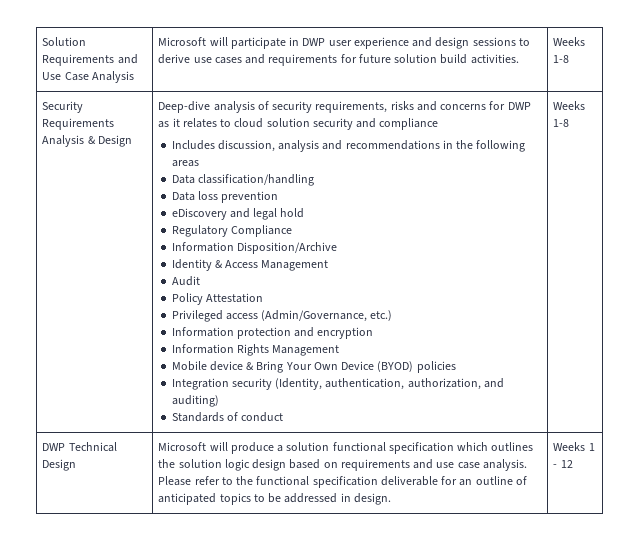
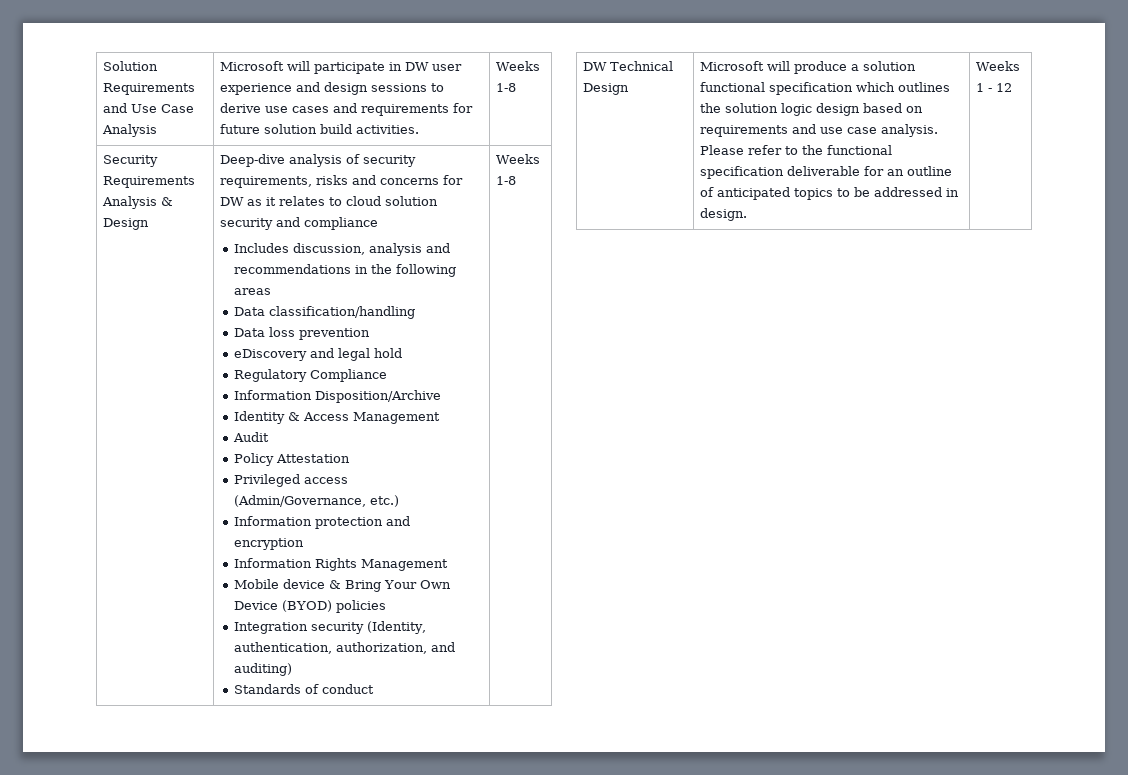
[302,38,326,46] DWP -> [405,62,430,71] DW
[507,102,531,110] DWP -> [220,197,245,206] DW
[42,443,66,451] DWP -> [583,62,608,71] DW

